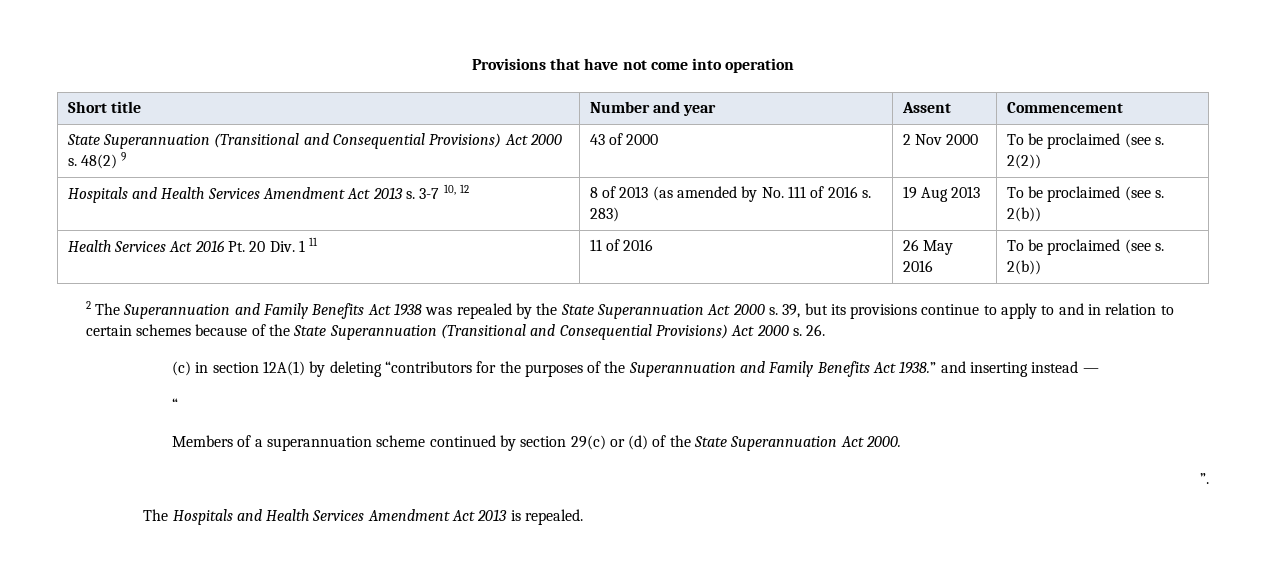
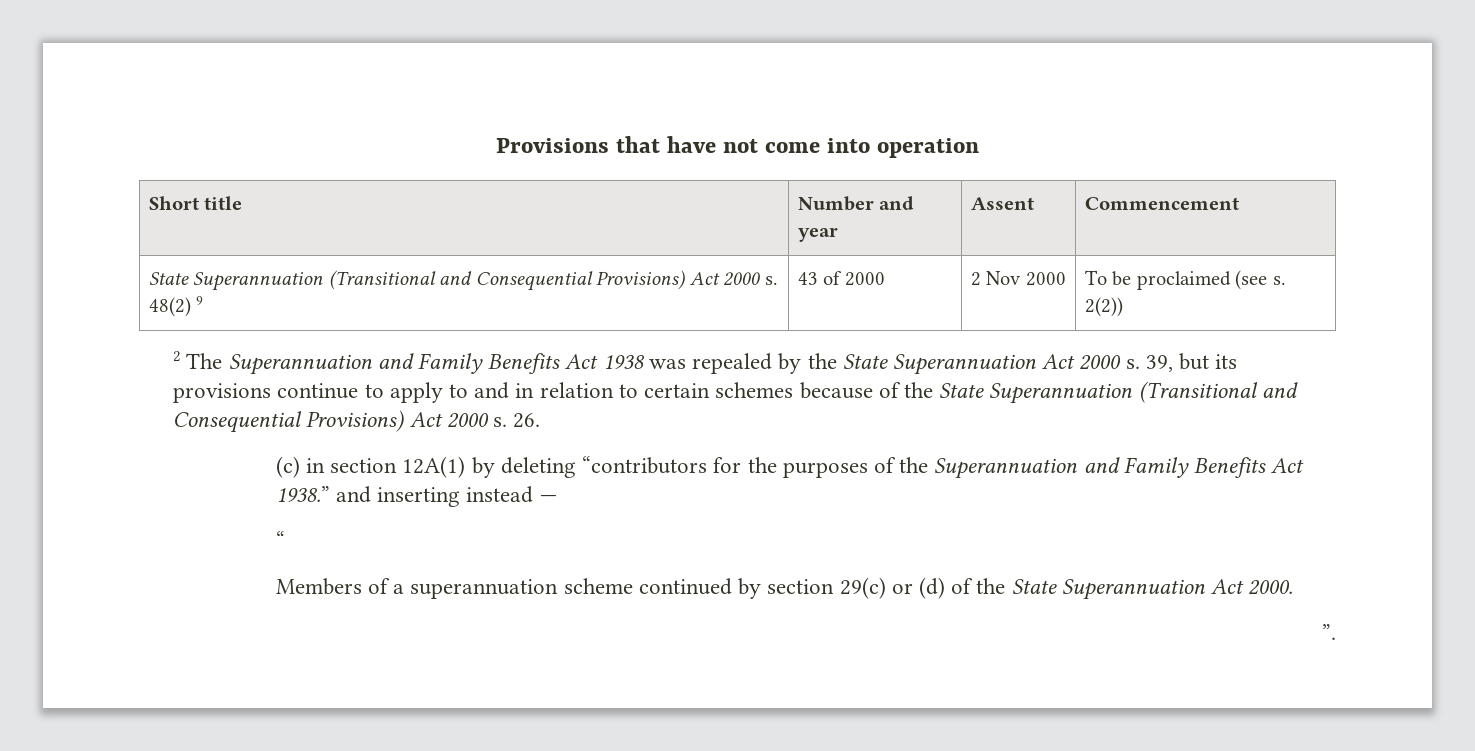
[67,184,470,203] [589,186,872,202] [589,207,619,222] [902,186,981,202] [1006,186,1165,202] [1006,207,1041,222] [67,237,319,252] [589,239,654,251] [902,239,954,255] [902,260,933,272] [1006,239,1165,255] [1006,260,1041,275] // Hospitals and Health Services Amendment Act 2013 s. 3-7 10, 12 | 8 of 2013 (as amended by No. 111 of 2016 s. 283) | 19 Aug 2013 | To be proclaimed (see s. 2(b)) // Health Services Act 2016 Pt. 20 Div. 1 11 | 11 of 2016 | 26 May 2016 | To be proclaimed (see s. 2(b)) -> (1123, 307) none
[143,509,584,525] // The Hospitals and Health Services Amendment Act 2013 is repealed. -> (1336, 632) none

